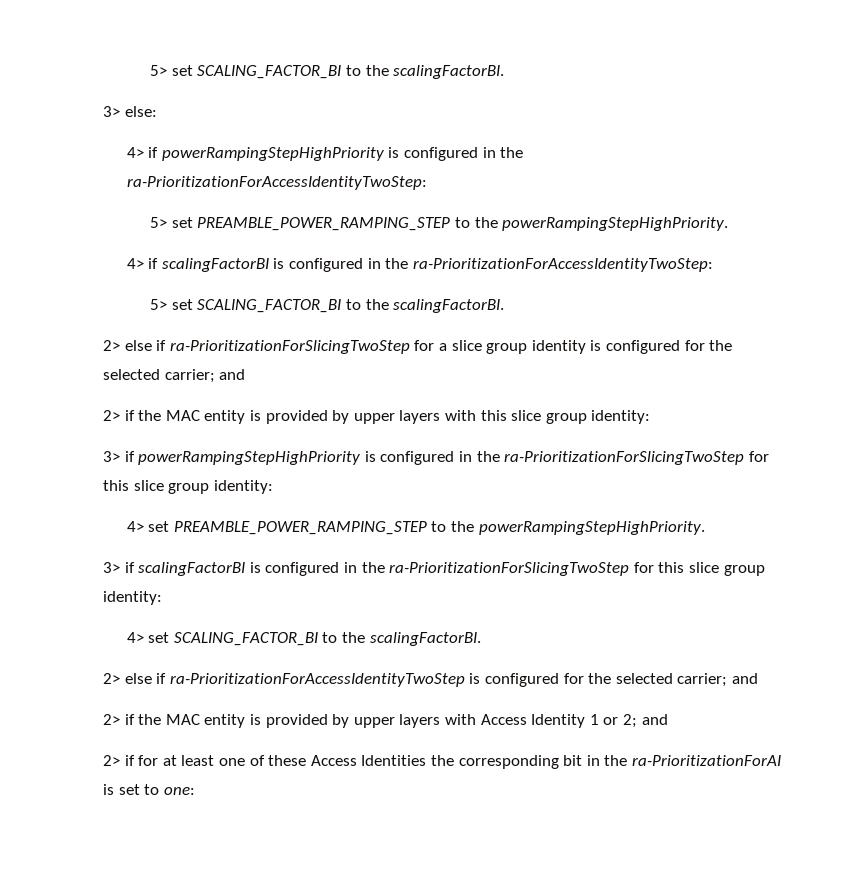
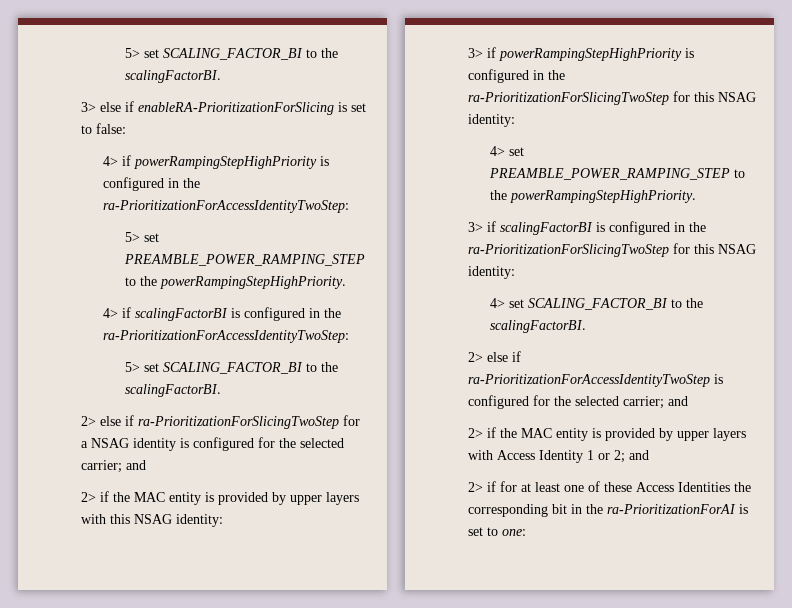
[124,106,157,117] else: -> [99,101,366,115] [80,123,126,134] else if enableRA-PrioritizationForSlicing is set to false:
[451,340,528,354] slice group -> [90,438,129,448] NSAG
[511,410,587,424] slice group -> [133,514,172,524] NSAG
[133,480,210,494] slice group -> [717,92,756,102] NSAG
[689,562,765,576] slice group -> [717,244,756,254] NSAG

